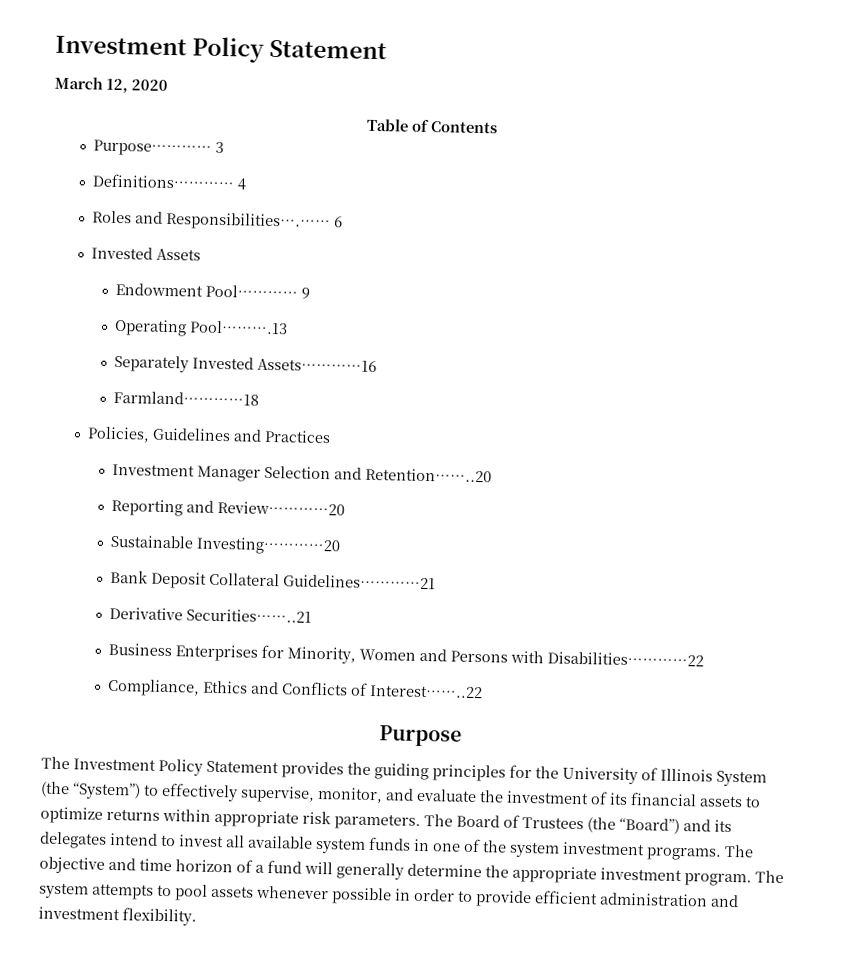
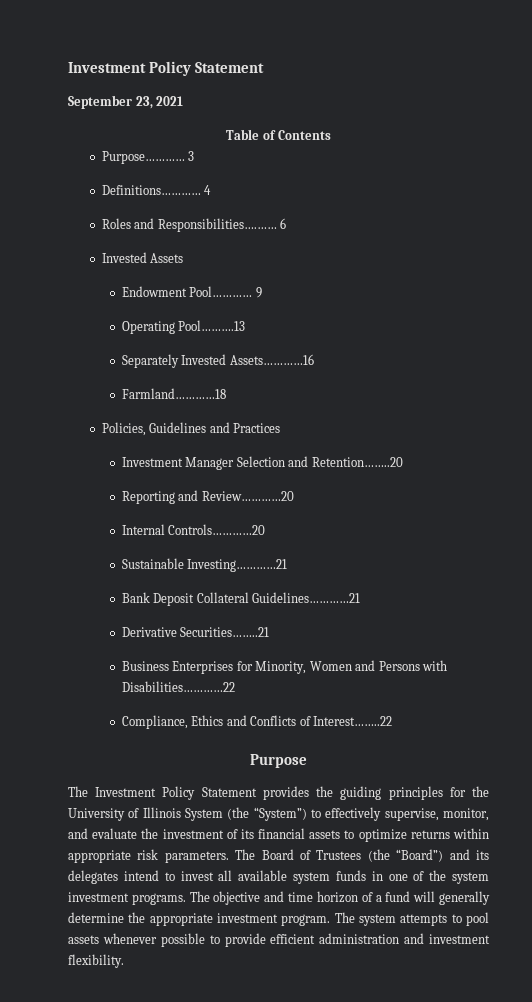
[54,76,168,94] March 12, 2020 -> [68,95,184,109] September 23, 2021
(345, 508) none -> [121,524,266,535] // Internal Controls…………20
[195,536,341,556] Investing…………20 -> [187,559,288,572] Investing…………21
[395,888,455,902] in order -> (205, 940) none

